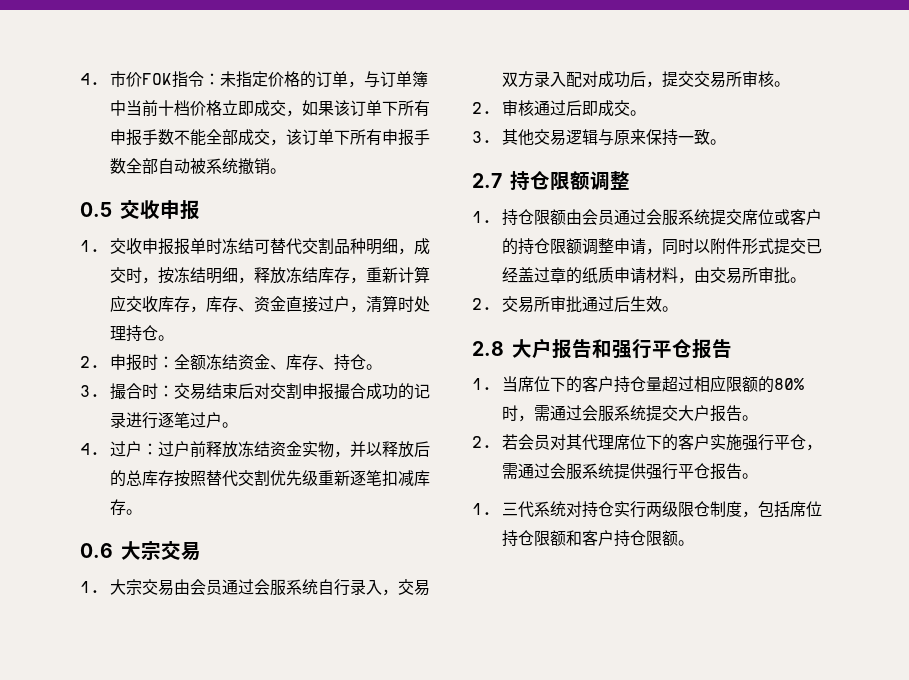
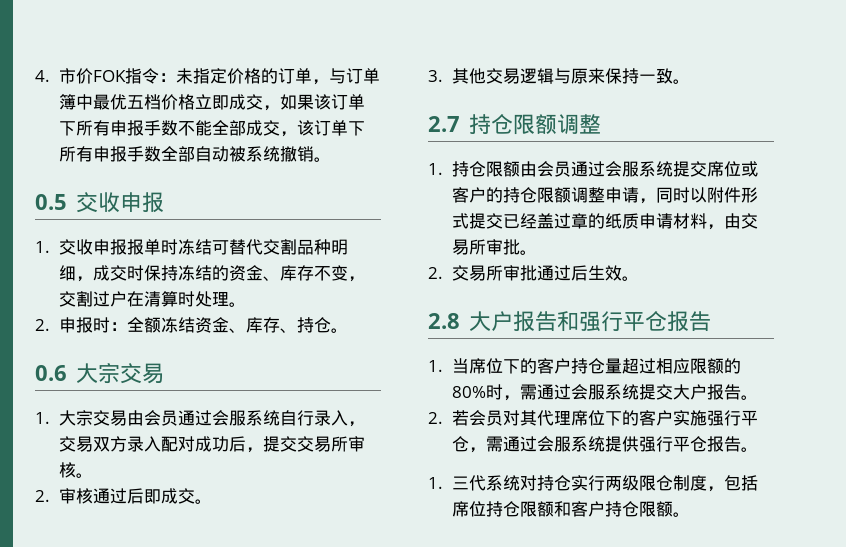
[125,100,174,117] 当前十 -> [92,94,144,110] 最优五
[141,266,430,284] [109,295,366,313] ，按冻结明细，释放冻结库存，重新计算应交收库存，库存、资金直接过户， -> [143,265,365,282] [58,291,144,307] 保持冻结的资金、库存不变，交割过户在
[125,325,158,342] 持仓 -> (229, 298) none
[80,383,430,400] [109,412,238,429] [80,441,430,458] [109,470,430,487] [109,499,142,515] // 3.撮合时：交易结束后对交割申报撮合成功的记录进行逐笔过户。 // 4.过户：过户前释放冻结资金实物，并以释放后的总库存按照替代交割优先级重新逐笔扣减库存。 -> (348, 330) none

